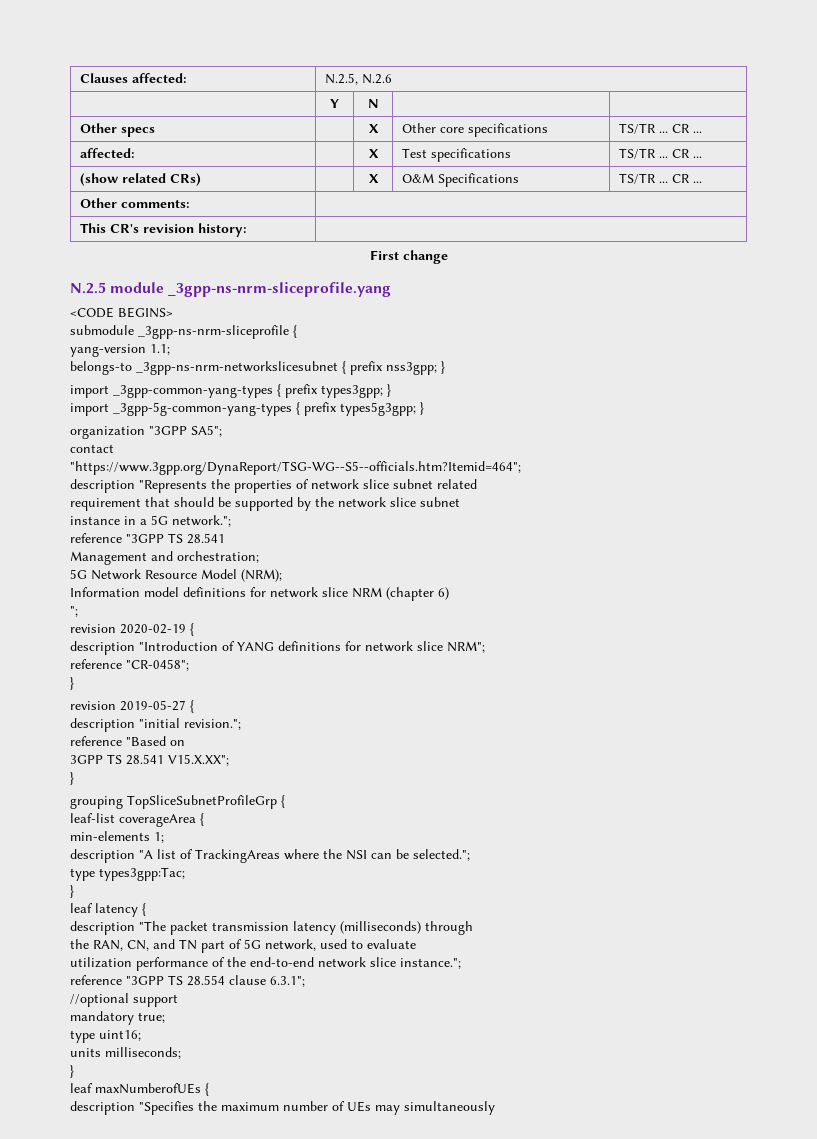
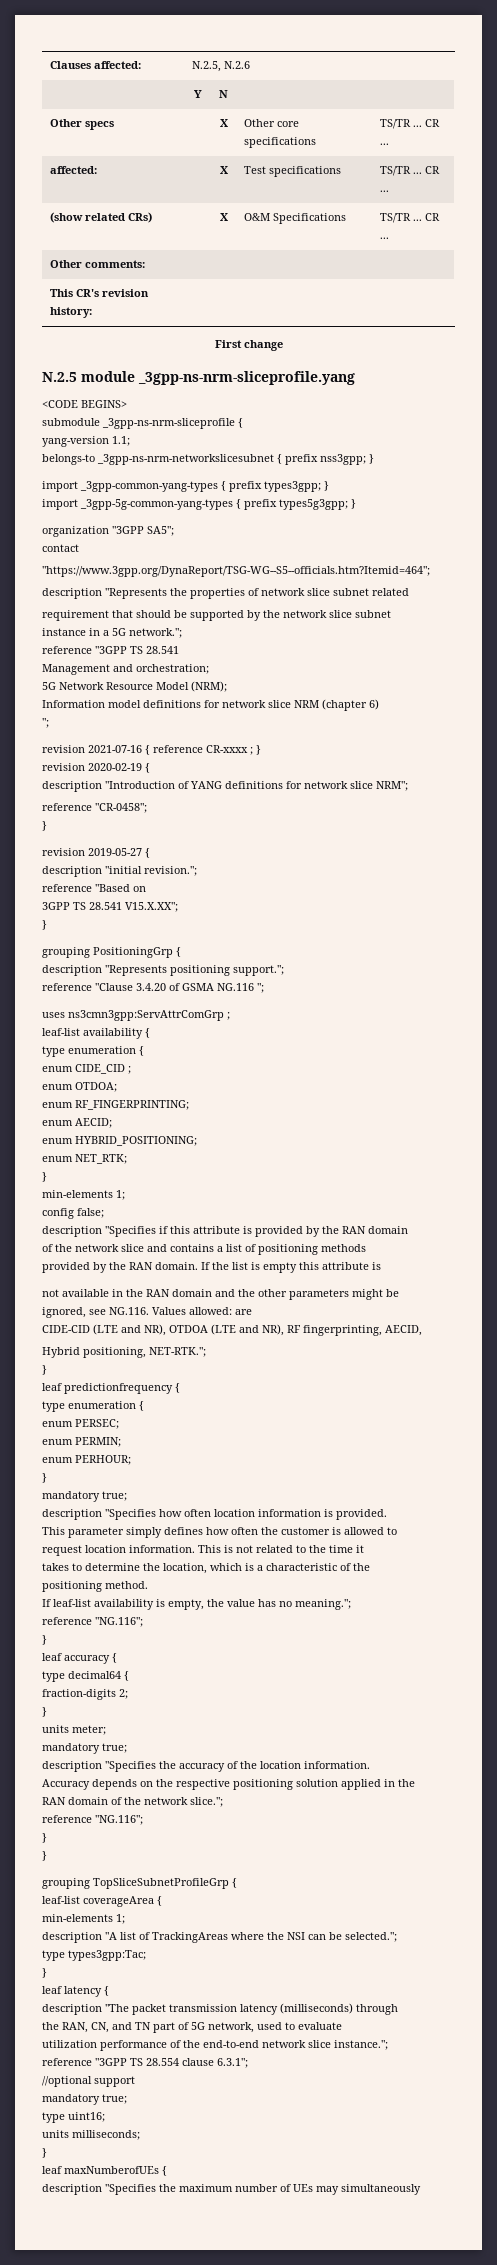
(78, 611) none -> [42,745,261,755] // revision 2021-07-16 { reference CR-xxxx ; }
(74, 778) none -> [42,947,181,958] [42,965,284,976] [42,983,264,993] [42,1010,230,1021] [42,1028,150,1039] [42,1046,144,1057] [42,1064,131,1074] [42,1082,117,1092] [42,1100,189,1110] [42,1118,112,1128] [42,1136,197,1146] [42,1154,127,1164] [42,1172,47,1182] [42,1190,125,1200] [42,1208,104,1219] [42,1226,408,1237] [42,1244,366,1255] [42,1262,381,1273] [42,1289,399,1300] [42,1307,252,1318] [42,1324,422,1336] [42,1347,206,1358] [42,1365,47,1375] [42,1383,180,1394] [42,1401,144,1412] [42,1419,119,1429] [42,1437,121,1447] [42,1455,131,1465] [42,1473,47,1483] [42,1491,127,1502] [42,1509,387,1520] [42,1527,397,1538] [42,1545,364,1556] [42,1563,370,1574] [42,1581,148,1592] [42,1599,351,1610] [42,1617,143,1627] [42,1635,47,1645] [42,1653,117,1664] [42,1671,129,1682] [42,1689,128,1700] [42,1707,47,1717] [42,1725,106,1735] [42,1743,127,1754] [42,1761,370,1772] [42,1779,415,1790] [42,1797,223,1807] [42,1815,143,1825] [42,1833,47,1843] [42,1851,47,1861] // grouping PositioningGrp { // description "Represents positioning support."; // reference "Clause 3.4.20 of GSMA NG.116 "; // uses ns3cmn3gpp:ServAttrComGrp ; // leaf-list availability { // type enumeration { // enum CIDE_CID ; // enum OTDOA; // enum RF_FINGERPRINTING; // enum AECID; // enum HYBRID_POSITIONING; // enum NET_RTK; // } // min-elements 1; // config false; // description "Specifies if this attribute is provided by the RAN domain // of the network slice and contains a list of positioning methods // provided by the RAN domain. If the list is empty this attribute is // not available in the RAN domain and the other parameters might be // ignored, see NG.116. Values allowed: are // CIDE-CID (LTE and NR), OTDOA (LTE and NR), RF fingerprinting, AECID, // Hybrid positioning, NET-RTK."; // } // leaf predictionfrequency { // type enumeration { // enum PERSEC; // enum PERMIN; // enum PERHOUR; // } // mandatory true; // description "Specifies how often location information is provided. // This parameter simply defines how often the customer is allowed to // request location information. This is not related to the time it // takes to determine the location, which is a characteristic of the // positioning method. // If leaf-list availability is empty, the value has no meaning."; // reference "NG.116"; // } // leaf accuracy { // type decimal64 { // fraction-digits 2; // } // units meter; // mandatory true; // description "Specifies the accuracy of the location information. // Accuracy depends on the respective positioning solution applied in the // RAN domain of the network slice."; // reference "NG.116"; // } // }

